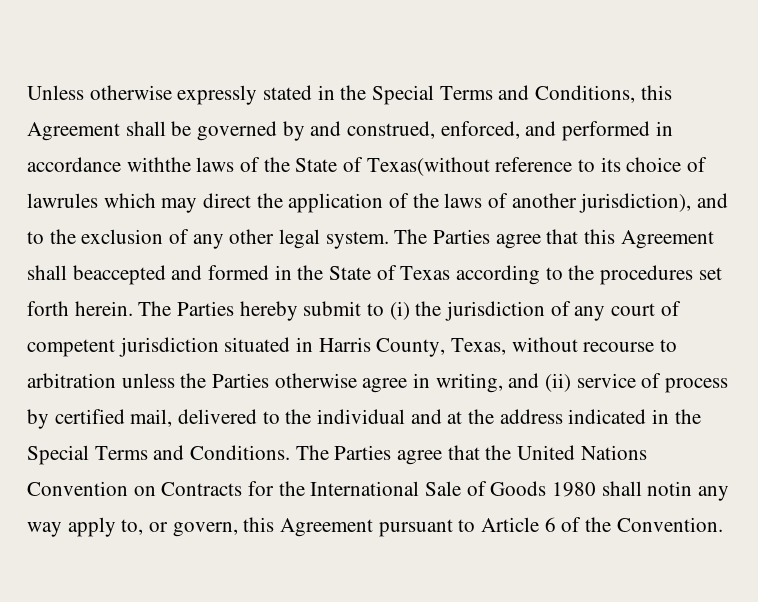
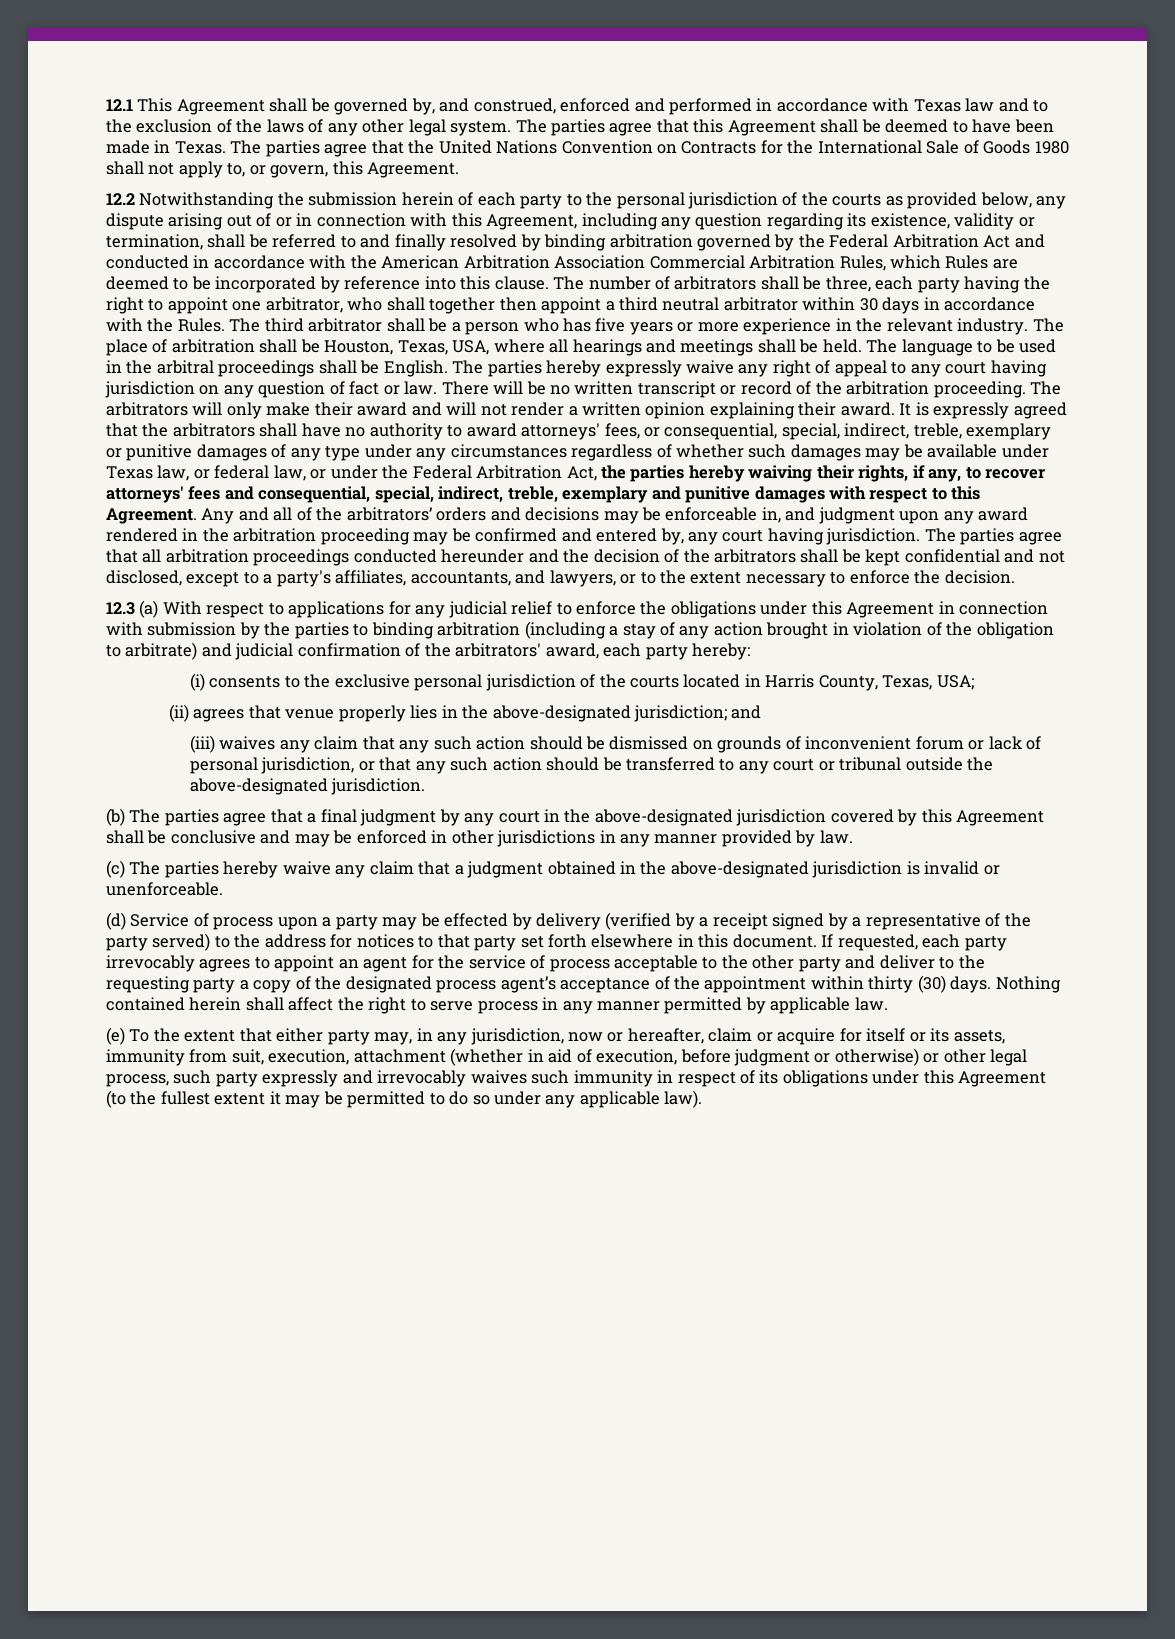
[27,85,672,105] Unless otherwise expressly stated in the Special Terms and Conditions, this -> [106,98,173,112] 12.1 This
[282,121,305,141] by -> [411,98,435,115] by,
[440,121,520,139] enforced, -> [560,98,631,112] enforced
[126,157,708,176] [27,193,692,213] withthe laws of the State of Texas(without reference to its choice of lawrules which may direct the application of the laws of another jurisdiction), -> [872,98,995,112] with Texas law
(190, 236) none -> [236,119,324,133] the laws of
[433,229,491,244] Parties -> [551,119,606,136] parties
[72,265,722,285] [27,301,681,321] [27,337,678,357] [27,373,729,393] [27,409,701,429] [27,445,392,465] beaccepted and formed in the State of Texas according to the procedures set forth herein. The Parties hereby submit to (i) the jurisdiction of any court of competent jurisdiction situated in Harris County, Texas, without recourse to arbitration unless the Parties otherwise agree in writing, and (ii) service of process by certified mail, delivered to the individual and at the address indicated in the Special Terms and Conditions. The Parties -> [861,119,1054,133] [106,140,320,157] be deemed to have been made in Texas. The parties
[647,481,730,501] [27,522,62,537] notin any way -> [148,163,175,175] not
[280,517,723,537] Agreement pursuant to Article 6 of the Convention. -> [367,162,460,178] [106,192,1067,209] [106,213,1035,230] [106,234,1045,251] [106,255,1018,271] [106,276,1050,293] [106,297,1036,314] [106,318,1064,335] [106,339,1057,356] [106,360,1047,377] [105,381,1062,398] [106,402,1067,419] [106,423,1052,440] [106,444,1049,461] [106,465,1046,482] [106,486,981,503] [106,507,1029,524] [106,528,1062,545] [106,549,1065,566] [106,570,1015,587] [106,600,1049,618] [106,621,1054,639] [106,642,751,660] [189,673,974,691] [168,704,762,722] [189,735,1042,753] [189,757,994,774] [189,778,426,795] [106,808,1045,826] [106,830,853,847] [106,860,1000,878] [106,882,223,896] [106,912,1031,930] [106,933,1007,951] [106,955,985,972] [106,975,1061,993] [106,997,888,1014] [106,1027,1005,1045] [106,1048,1028,1066] [106,1070,1047,1087] [106,1090,703,1108] Agreement. // 12.2 Notwithstanding the submission herein of each party to the personal jurisdiction of the courts as provided below, any dispute arising out of or in connection with this Agreement, including any question regarding its existence, validity or termination, shall be referred to and finally resolved by binding arbitration governed by the Federal Arbitration Act and conducted in accordance with the American Arbitration Association Commercial Arbitration Rules, which Rules are deemed to be incorporated by reference into this clause. The number of arbitrators shall be three, each party having the right to appoint one arbitrator, who shall together then appoint a third neutral arbitrator within 30 days in accordance with the Rules. The third arbitrator shall be a person who has five years or more experience in the relevant industry. The place of arbitration shall be Houston, Texas, USA, where all hearings and meetings shall be held. The language to be used in the arbitral proceedings shall be English. The parties hereby expressly waive any right of appeal to any court having jurisdiction on any question of fact or law. There will be no written transcript or record of the arbitration proceeding. The arbitrators will only make their award and will not render a written opinion explaining their award. It is expressly agreed that the arbitrators shall have no authority to award attorneys' fees, or consequential, special, indirect, treble, exemplary or punitive damages of any type under any circumstances regardless of whether such damages may be available under Texas law, or federal law, or under the Federal Arbitration Act, the parties hereby waiving their rights, if any, to recover attorneys' fees and consequential, special, indirect, treble, exemplary and punitive damages with respect to this Agreement. Any and all of the arbitrators’ orders and decisions may be enforceable in, and judgment upon any award rendered in the arbitration proceeding may be confirmed and entered by, any court having jurisdiction. The parties agree that all arbitration proceedings conducted hereunder and the decision of the arbitrators shall be kept confidential and not disclosed, except to a party's affiliates, accountants, and lawyers, or to the extent necessary to enforce the decision. // 12.3 (a) With respect to applications for any judicial relief to enforce the obligations under this Agreement in connection with submission by the parties to binding arbitration (including a stay of any action brought in violation of the obligation to arbitrate) and judicial confirmation of the arbitrators' award, each party hereby: // (i) consents to the exclusive personal jurisdiction of the courts located in Harris County, Texas, USA; // (ii) agrees that venue properly lies in the above-designated jurisdiction; and // (iii) waives any claim that any such action should be dismissed on grounds of inconvenient forum or lack of personal jurisdiction, or that any such action should be transferred to any court or tribunal outside the above-designated jurisdiction. // (b) The parties agree that a final judgment by any court in the above-designated jurisdiction covered by this Agreement shall be conclusive and may be enforced in other jurisdictions in any manner provided by law. // (c) The parties hereby waive any claim that a judgment obtained in the above-designated jurisdiction is invalid or unenforceable. // (d) Service of process upon a party may be effected by delivery (verified by a receipt signed by a representative of the party served) to the address for notices to that party set forth elsewhere in this document. If requested, each party irrevocably agrees to appoint an agent for the service of process acceptable to the other party and deliver to the requesting party a copy of the designated process agent’s acceptance of the appointment within thirty (30) days. Nothing contained herein shall affect the right to serve process in any manner permitted by applicable law. // (e) To the extent that either party may, in any jurisdiction, now or hereafter, claim or acquire for itself or its assets, immunity from suit, execution, attachment (whether in aid of execution, before judgment or otherwise) or other legal process, such party expressly and irrevocably waives such immunity in respect of its obligations under this Agreement (to the fullest extent it may be permitted to do so under any applicable law).

